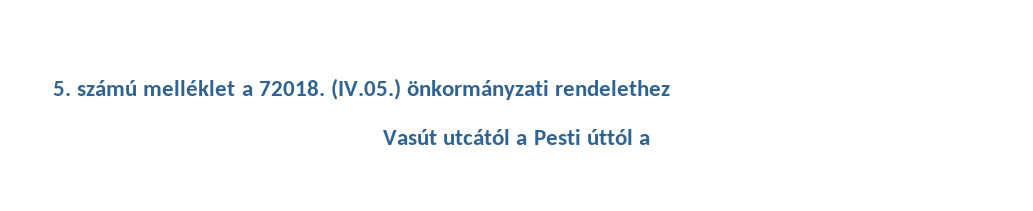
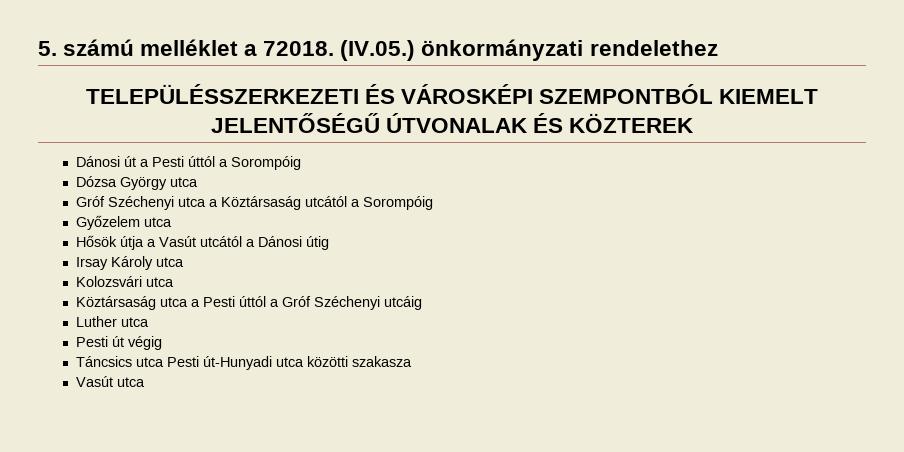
[382,129,651,145] Vasút utcától a Pesti úttól a -> [85,84,819,104] [210,113,695,133] [75,156,301,170] [75,176,198,190] [75,196,433,210] [75,215,172,230] [75,235,329,250] [75,256,184,270] [75,276,174,287] [75,296,422,310] [75,316,149,327] [75,336,162,350] [75,356,412,370] [75,376,145,387] TELEPÜLÉSSZERKEZETI ÉS VÁROSKÉPI SZEMPONTBÓL KIEMELT JELENTŐSÉGŰ ÚTVONALAK ÉS KÖZTEREK // Dánosi út a Pesti úttól a Sorompóig // Dózsa György utca // Gróf Széchenyi utca a Köztársaság utcától a Sorompóig // Győzelem utca // Hősök útja a Vasút utcától a Dánosi útig // Irsay Károly utca // Kolozsvári utca // Köztársaság utca a Pesti úttól a Gróf Széchenyi utcáig // Luther utca // Pesti út végig // Táncsics utca Pesti út-Hunyadi utca közötti szakasza // Vasút utca

